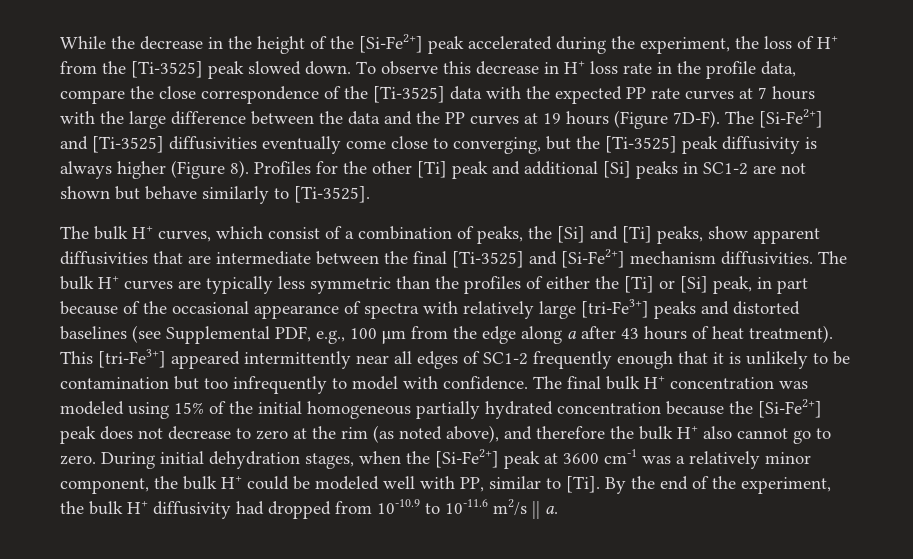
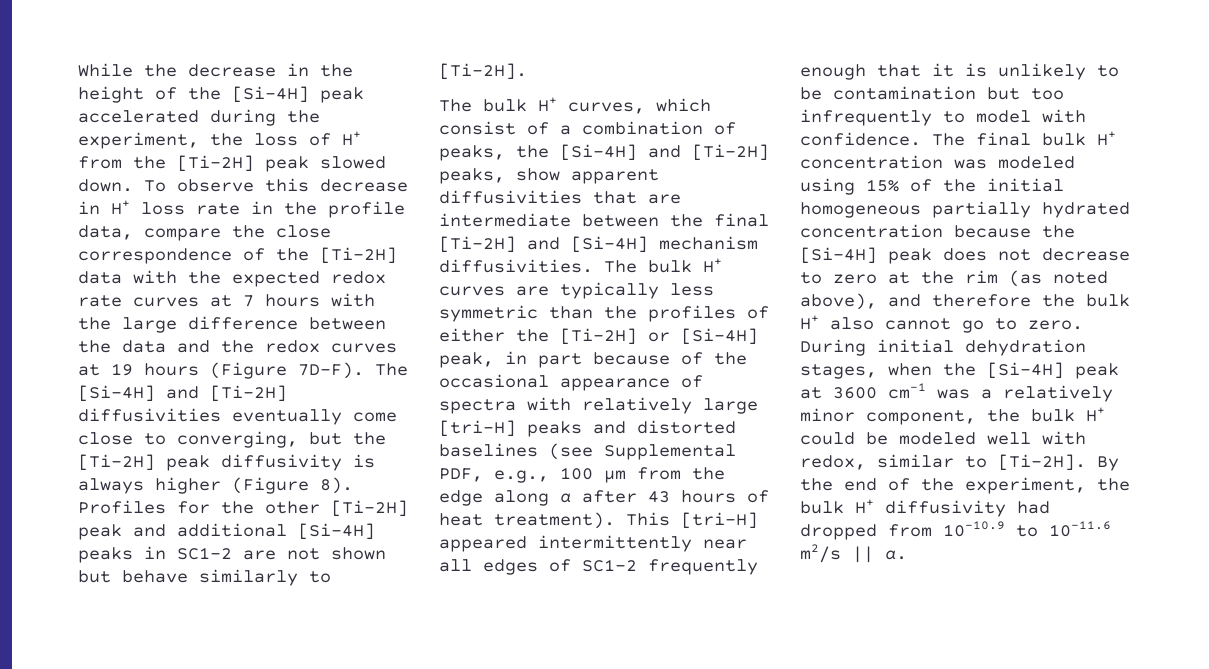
[359,34,423,53] [Si-Fe2+] -> [232,86,309,103] [Si-4H]
[131,61,203,78] [Ti-3525] -> [177,155,254,172] [Ti-2H]
[373,86,445,103] [Ti-3525] -> [320,247,397,264] [Ti-2H]
[626,87,646,99] PP -> [331,271,386,284] redox
[445,112,465,124] PP -> [265,340,320,353] redox
[759,109,823,128] [60,136,164,153] [Si-Fe2+] and [Ti-3525] -> [78,385,287,402] [Si-4H] and [Ti-2H]
[605,136,677,153] [Ti-3525] -> [78,454,155,471] [Ti-2H]
[417,161,447,178] [Ti] -> [331,500,408,517] [Ti-2H]
[603,161,631,178] [Si] -> [298,523,375,540] [Si-4H]
[294,186,370,203] [Ti-3525]. -> [439,63,527,80] [Ti-2H].
[557,226,652,243] [Si] and [Ti] -> [560,144,769,161] [Si-4H] and [Ti-2H]
[452,249,625,268] [Ti-3525] and [Si-Fe2+] -> [439,236,648,253] [Ti-2H] and [Si-4H]
[624,276,708,293] [Ti] or [Si] -> [560,328,758,345] [Ti-2H] or [Si-4H]
[581,299,649,318] [tri-Fe3+] -> [439,420,516,437] [tri-H]
[98,349,166,368] [tri-Fe3+] -> [681,512,758,529] [tri-H]
[758,399,822,418] [Si-Fe2+] -> [800,247,877,264] [Si-4H]
[435,449,499,468] [Si-Fe2+] -> [987,362,1064,379] [Si-4H]
[460,477,484,492] PP, -> [800,455,866,470] redox,
[566,476,600,493] [Ti]. -> [998,454,1086,471] [Ti-2H].

